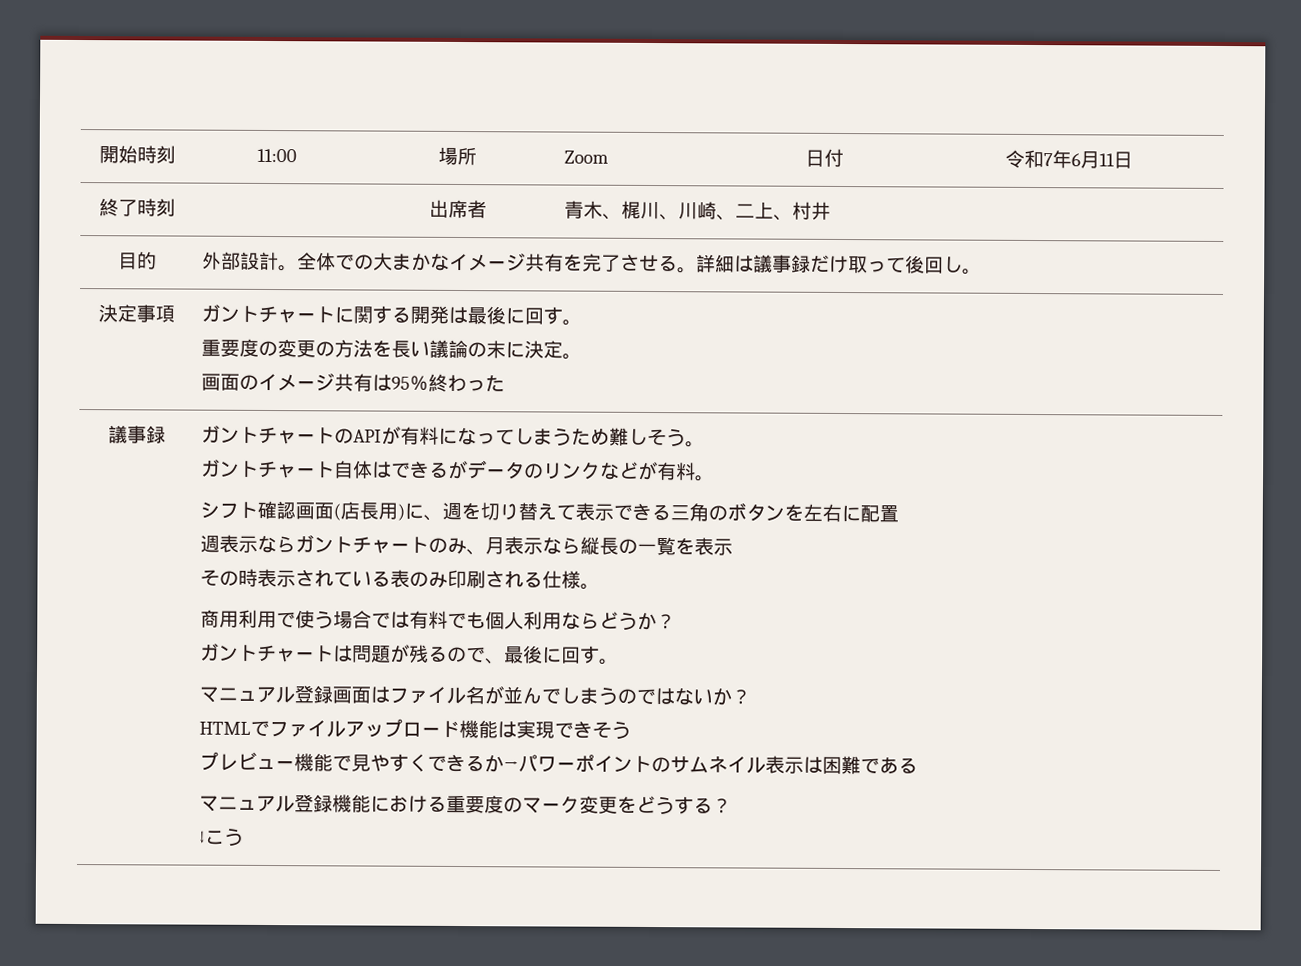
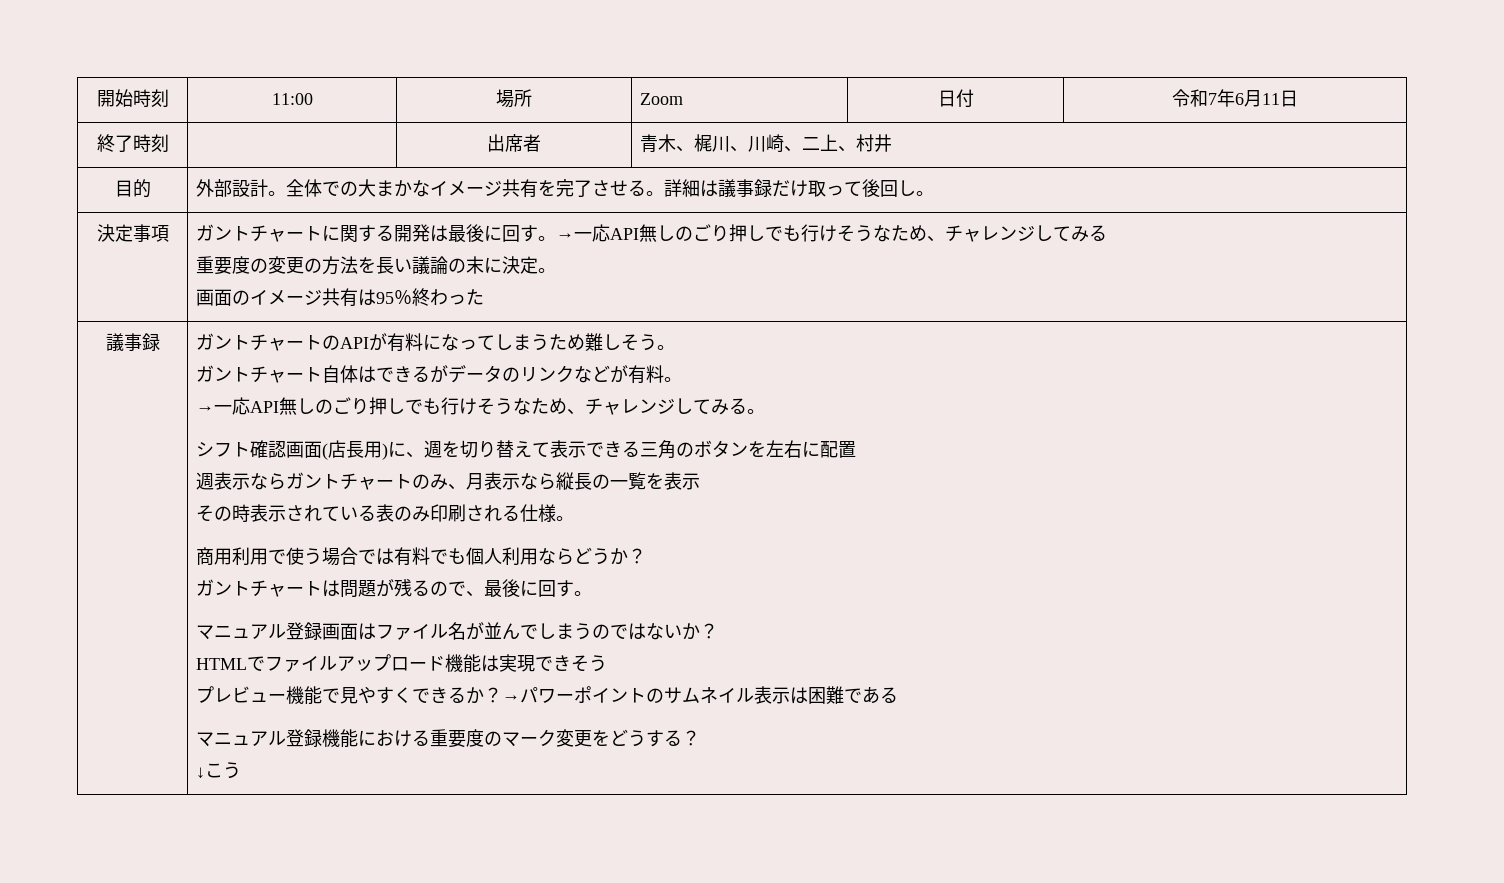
(582, 322) none -> [556,224,1108,242] →一応API無しのごり押しでも行けそうなため、チャレンジしてみる
(715, 478) none -> [196,397,766,415] // →一応API無しのごり押しでも行けそうなため、チャレンジしてみる。
(504, 764) none -> [484,687,503,703] ？

